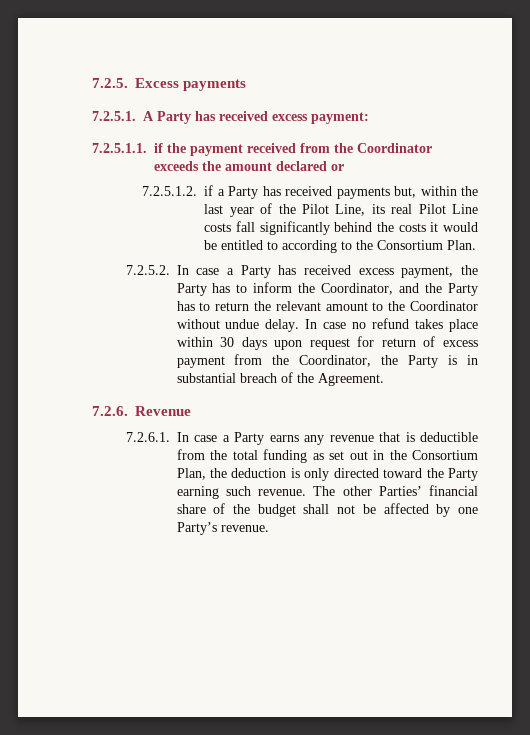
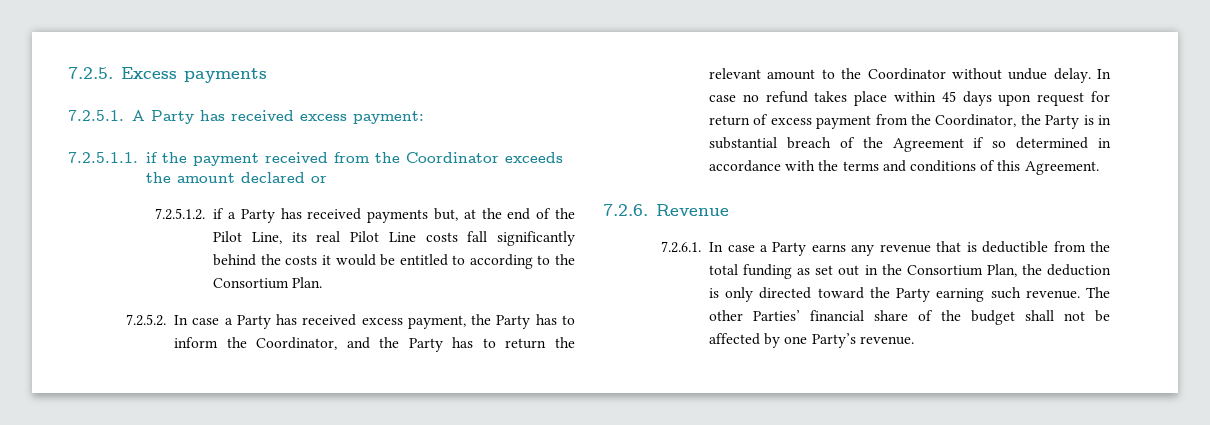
[420,186,478,196] [204,204,254,217] within the last year -> [463,208,531,220] at the end
[220,337,235,347] 30 -> [941,91,956,102] 45
(314, 378) none -> [892,137,1111,152] [709,160,1021,172] Agreement if so determined in accordance with the terms and conditions of this

